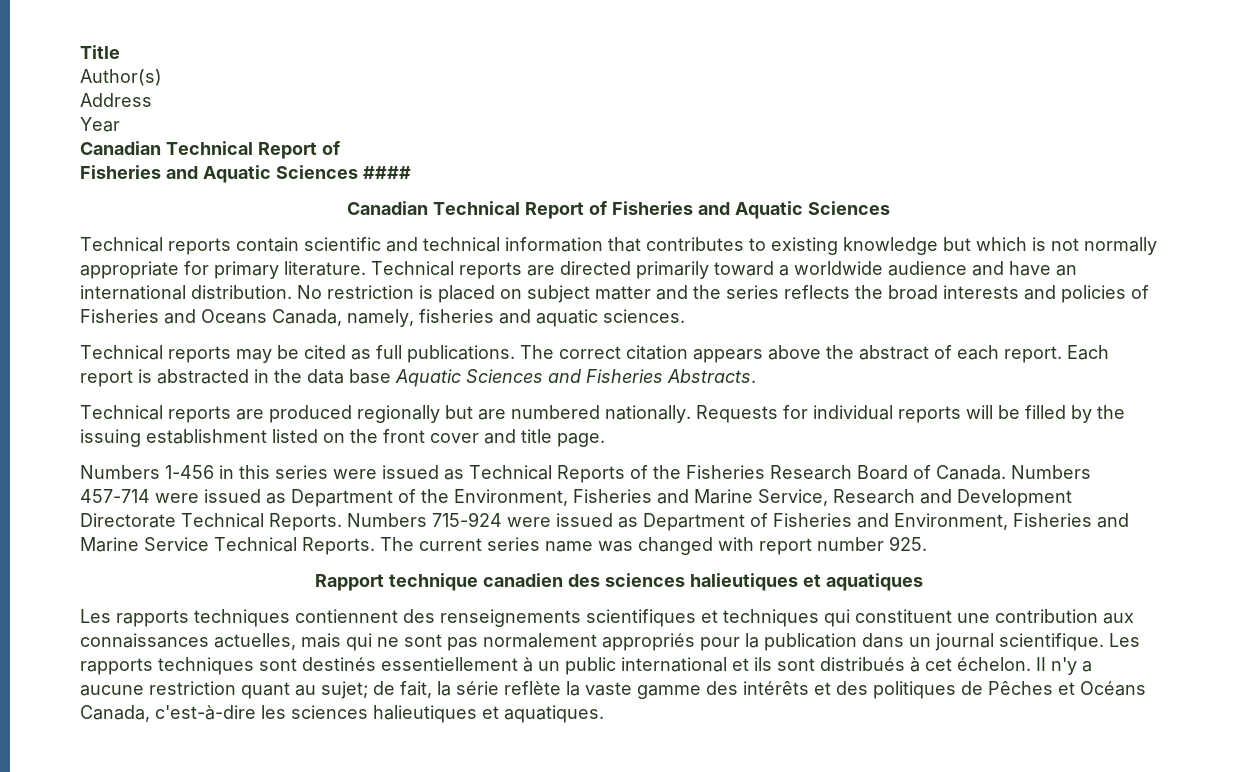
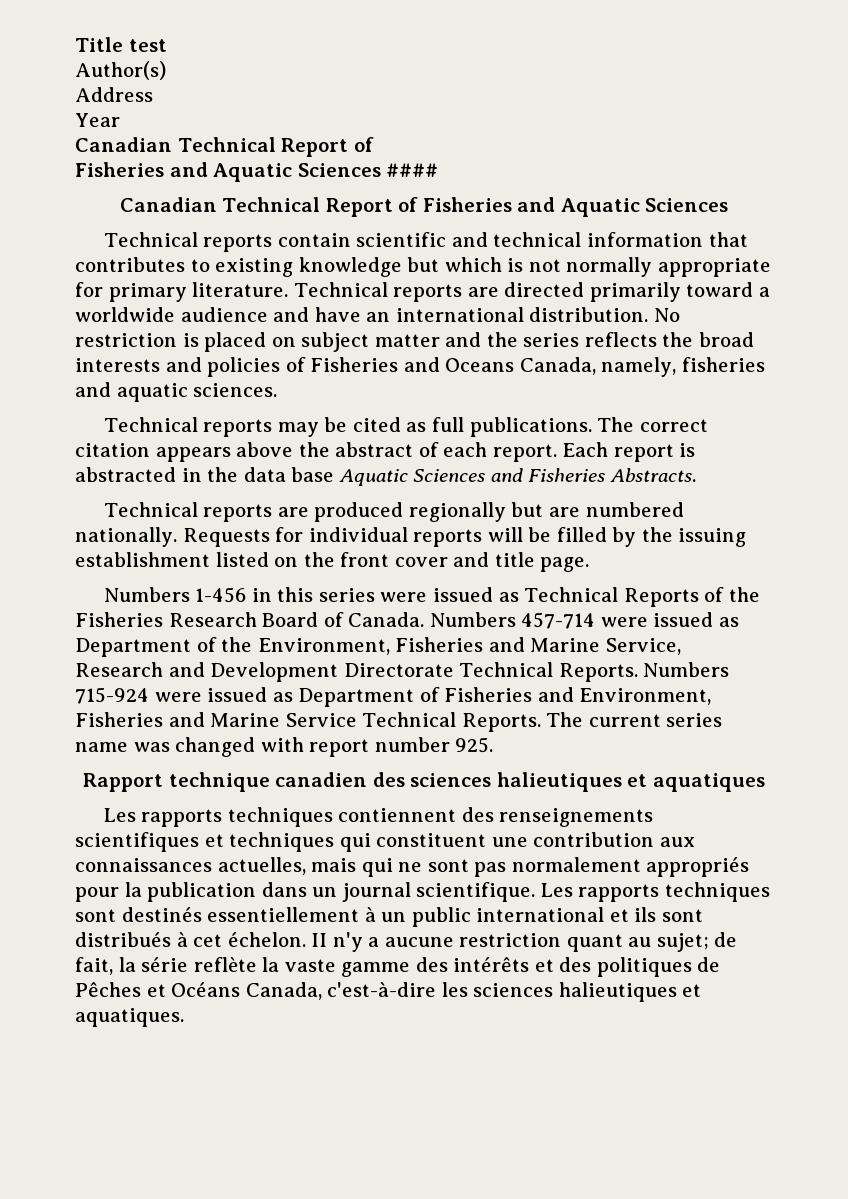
(120, 52) none -> [128,39,167,52] test

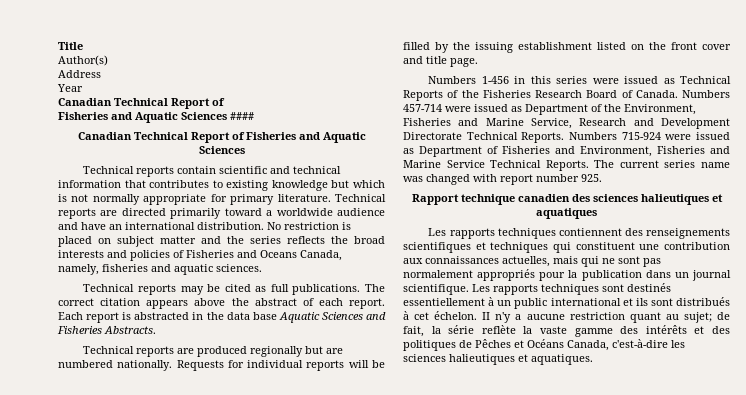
[128,39,167,52] test -> (83, 46) none

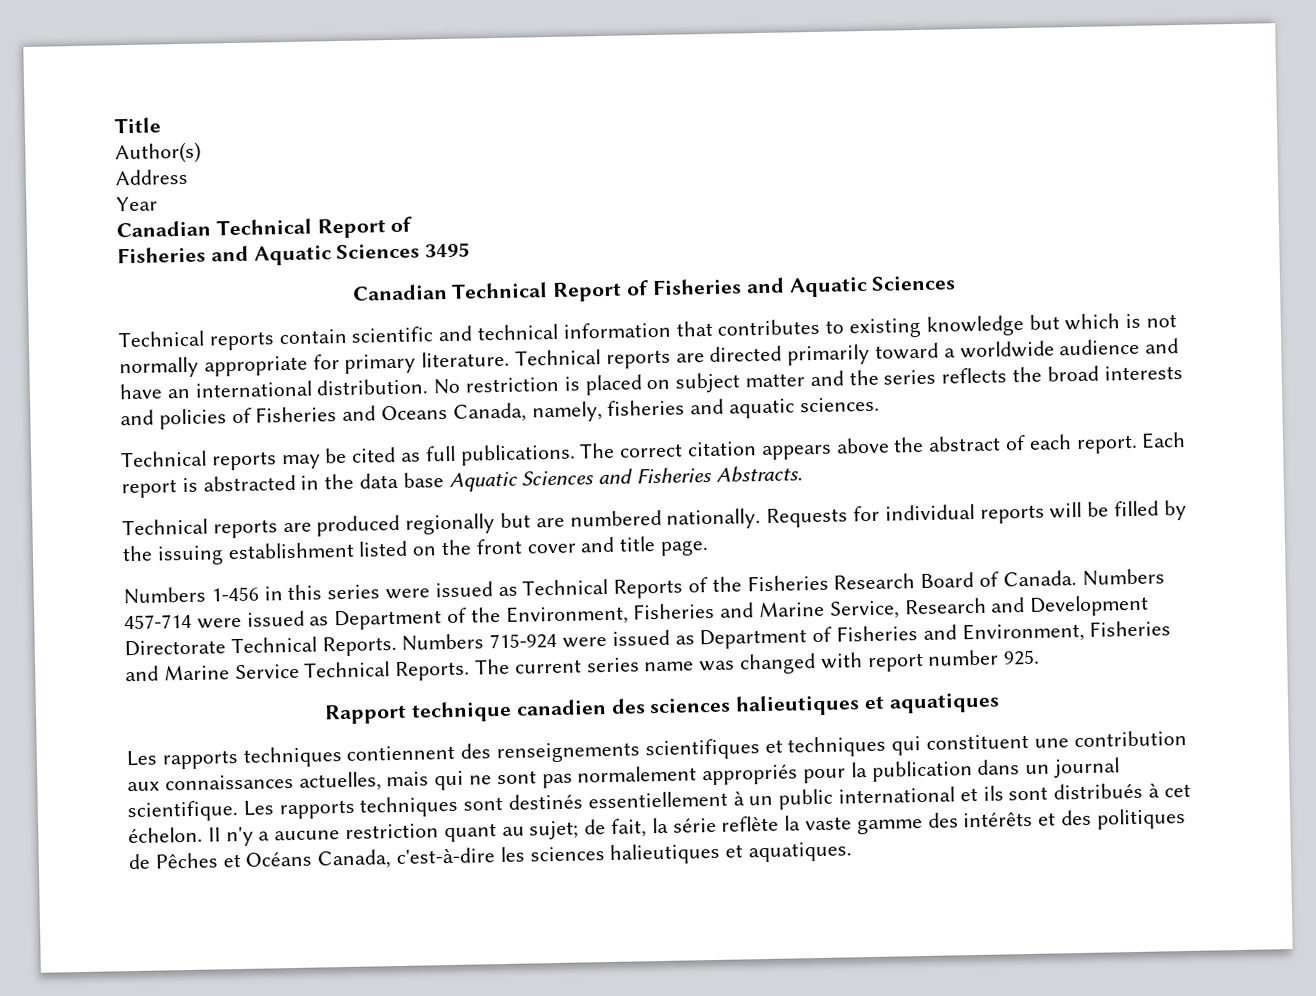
[230,112,254,120] #### -> [425,242,471,258] 3495

